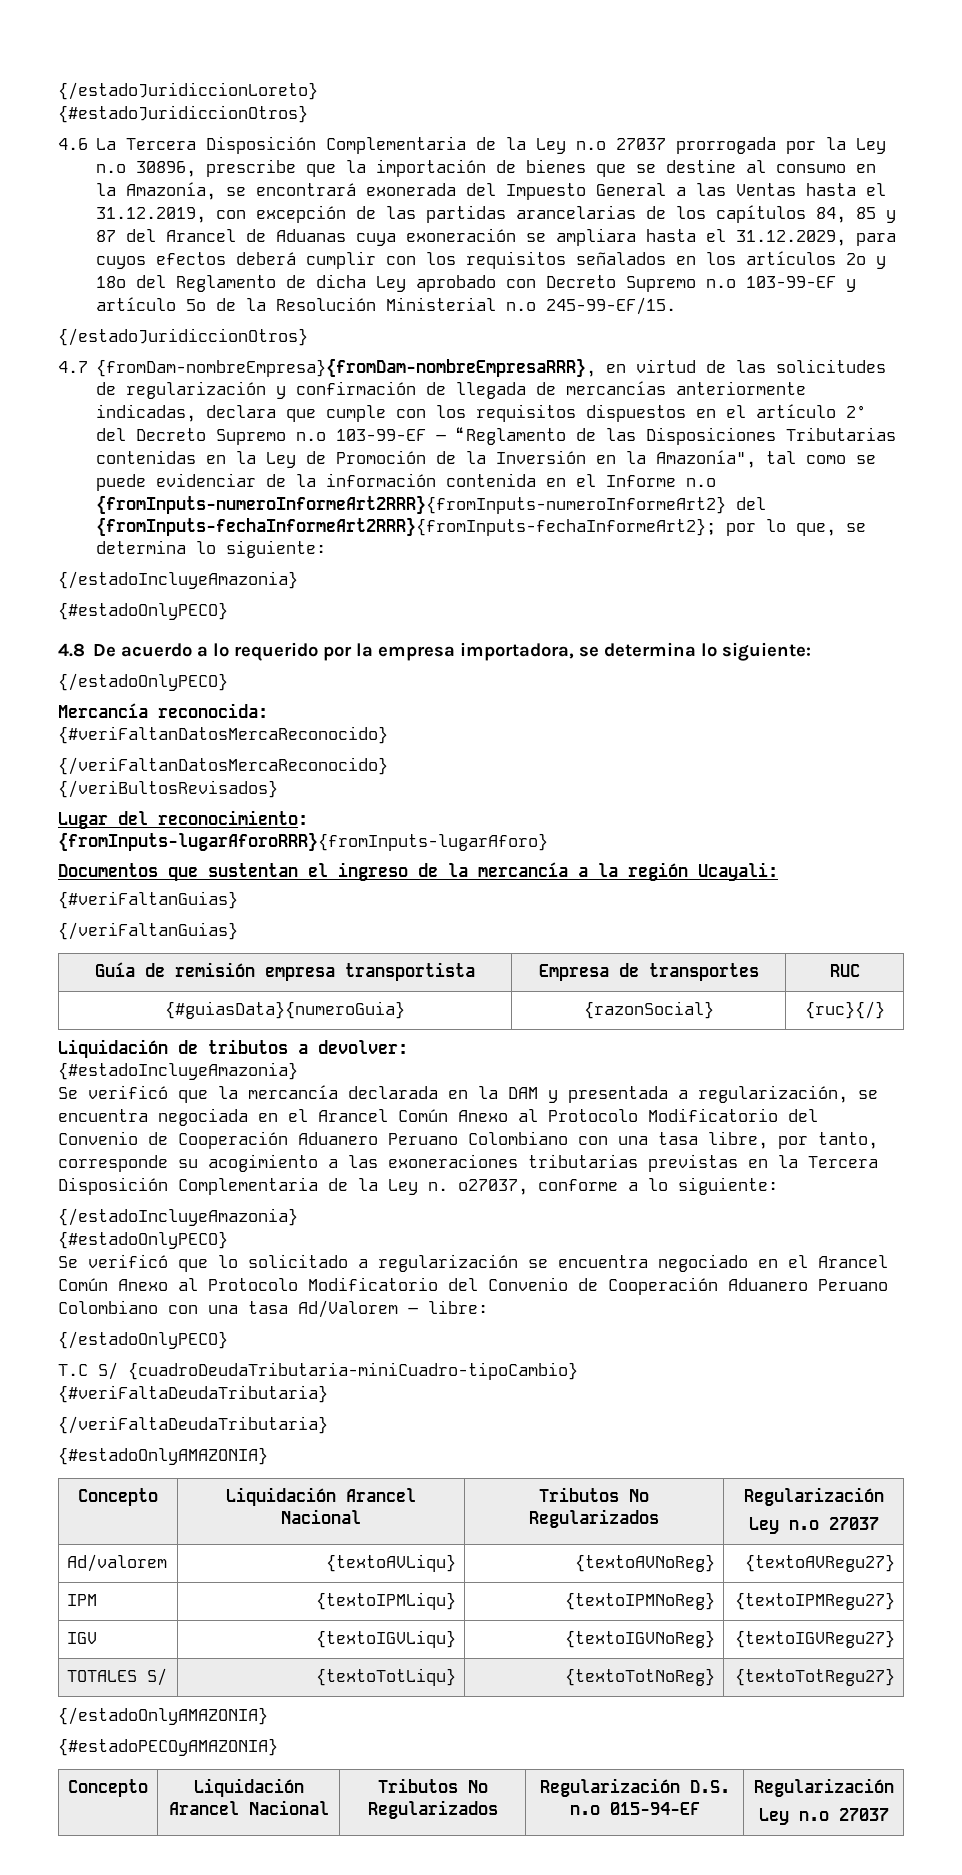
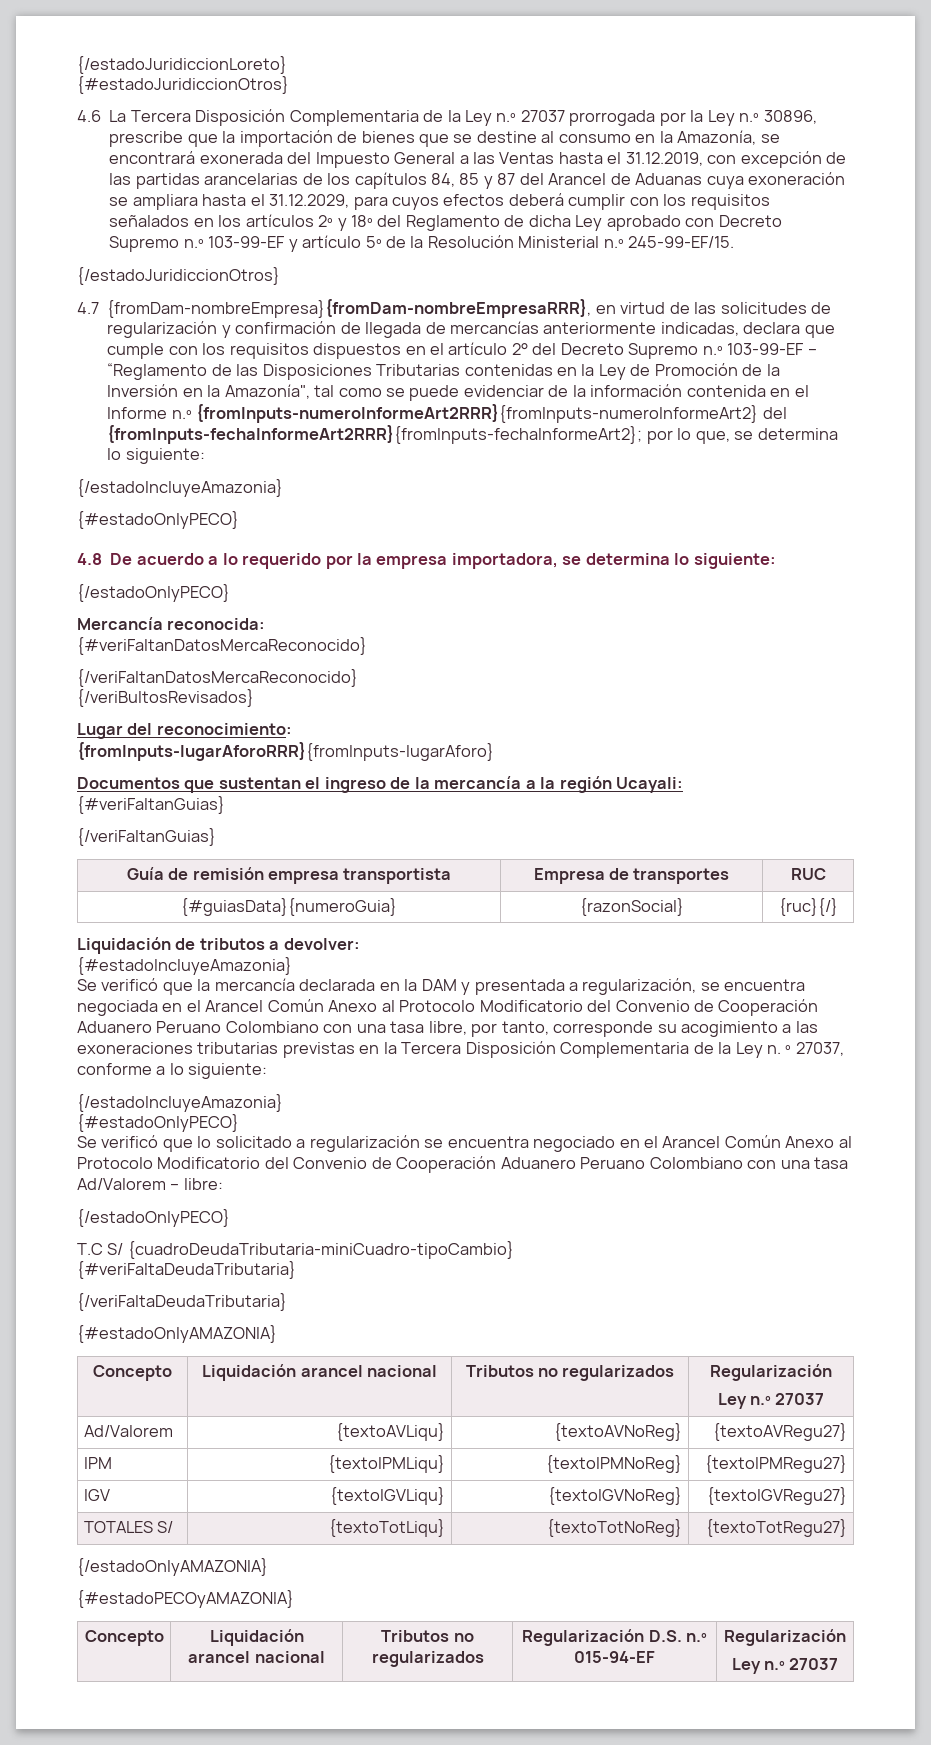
[458,1179,528,1195] º27037, -> [785,1042,844,1056] º 27037,
[346,1488,417,1502] [281,1509,361,1524] [539,1487,649,1502] [529,1509,659,1528] Arancel Nacional | Tributos No Regularizados -> [300,1365,437,1377] [465,1365,675,1381] arancel nacional | Tributos no regularizados
[67,1554,168,1572] Ad/valorem -> [83,1425,173,1437] Ad/Valorem
[168,1800,329,1815] [377,1778,488,1793] [367,1800,498,1819] Arancel Nacional | Tributos No Regularizados -> [188,1651,325,1663] [381,1630,474,1642] [371,1651,484,1667] arancel nacional | Tributos no regularizados

